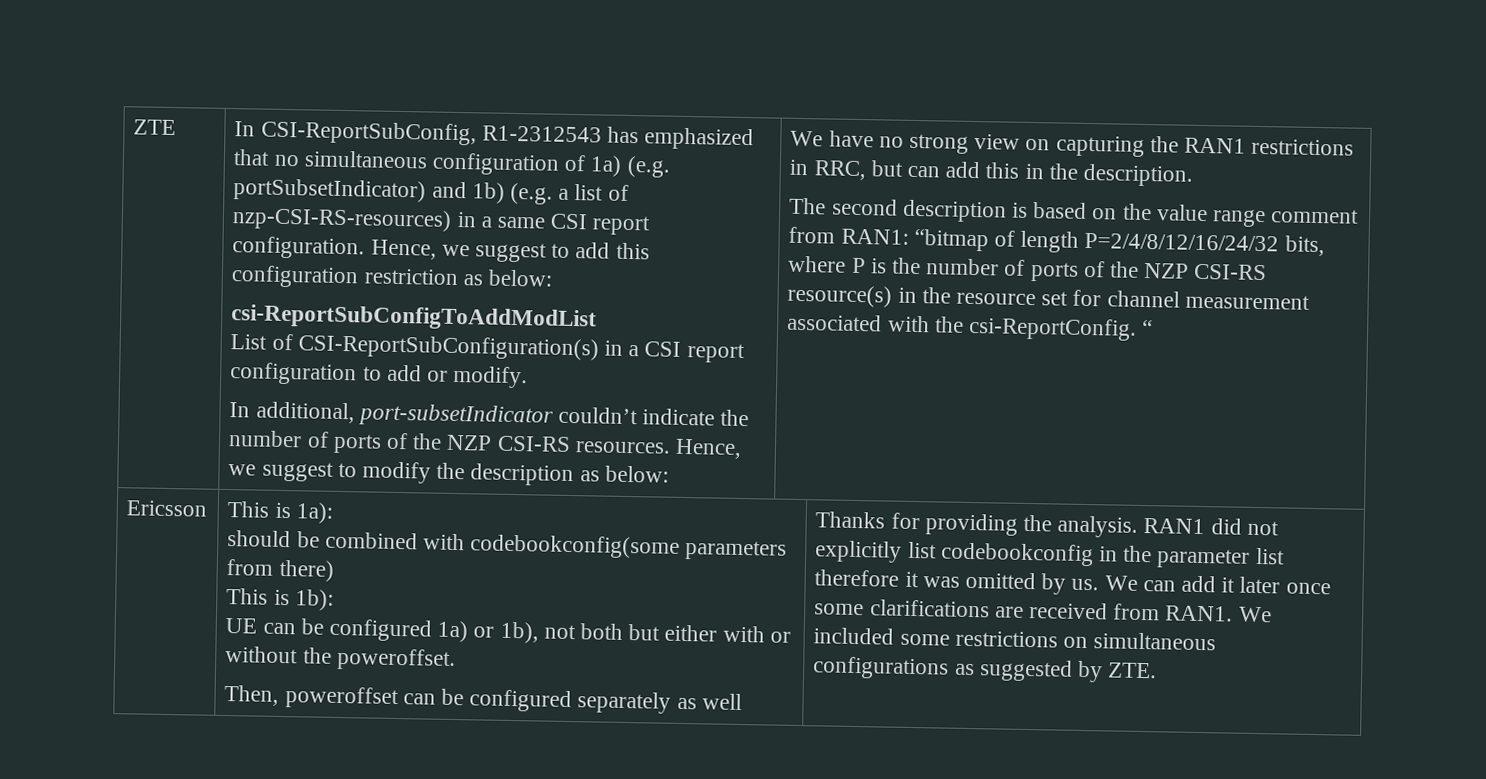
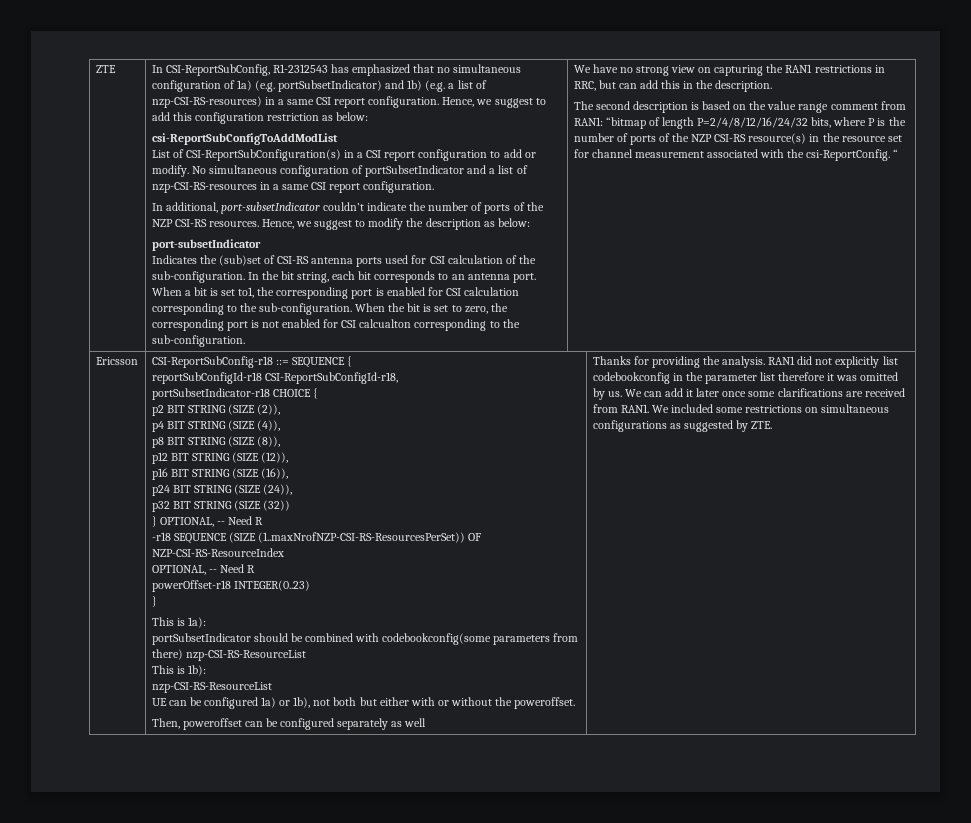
(529, 377) none -> [191,165,528,177] [151,181,435,193] No simultaneous configuration of portSubsetIndicator and a list of nzp-CSI-RS-resources in a same CSI report configuration.
(669, 474) none -> [151,239,261,251] [151,255,536,267] [151,271,536,283] [151,287,519,299] [151,303,508,315] [151,319,520,331] [151,335,245,347] // port-subsetIndicator // Indicates the (sub)set of CSI-RS antenna ports used for CSI calculation of the sub-configuration. In the bit string, each bit corresponds to an antenna port. When a bit is set to1, the corresponding port is enabled for CSI calculation corresponding to the sub-configuration. When the bit is set to zero, the corresponding port is not enabled for CSI calcualton corresponding to the sub-configuration.
(208, 508) none -> [151,356,352,368] [151,372,398,384] [151,388,318,400] [151,404,281,416] [151,420,281,432] [151,436,281,448] [151,452,289,464] [151,468,289,480] [151,484,293,496] [151,500,291,512] [151,516,264,527] [151,532,482,544] [151,548,284,557] [151,564,255,575] [151,580,310,592] [151,596,157,607] CSI-ReportSubConfig-r18 ::= SEQUENCE { // reportSubConfigId-r18 CSI-ReportSubConfigId-r18, // portSubsetIndicator-r18 CHOICE { // p2 BIT STRING (SIZE (2)), // p4 BIT STRING (SIZE (4)), // p8 BIT STRING (SIZE (8)), // p12 BIT STRING (SIZE (12)), // p16 BIT STRING (SIZE (16)), // p24 BIT STRING (SIZE (24)), // p32 BIT STRING (SIZE (32)) // } OPTIONAL, -- Need R // -r18 SEQUENCE (SIZE (1..maxNrofNZP-CSI-RS-ResourcesPerSet)) OF NZP-CSI-RS-ResourceIndex // OPTIONAL, -- Need R // powerOffset-r18 INTEGER(0..23) // } //
(333, 513) none -> [151,633,251,645] portSubsetIndicator
(334, 570) none -> [185,650,306,661] nzp-CSI-RS-ResourceList
(334, 600) none -> [151,682,272,693] // nzp-CSI-RS-ResourceList

